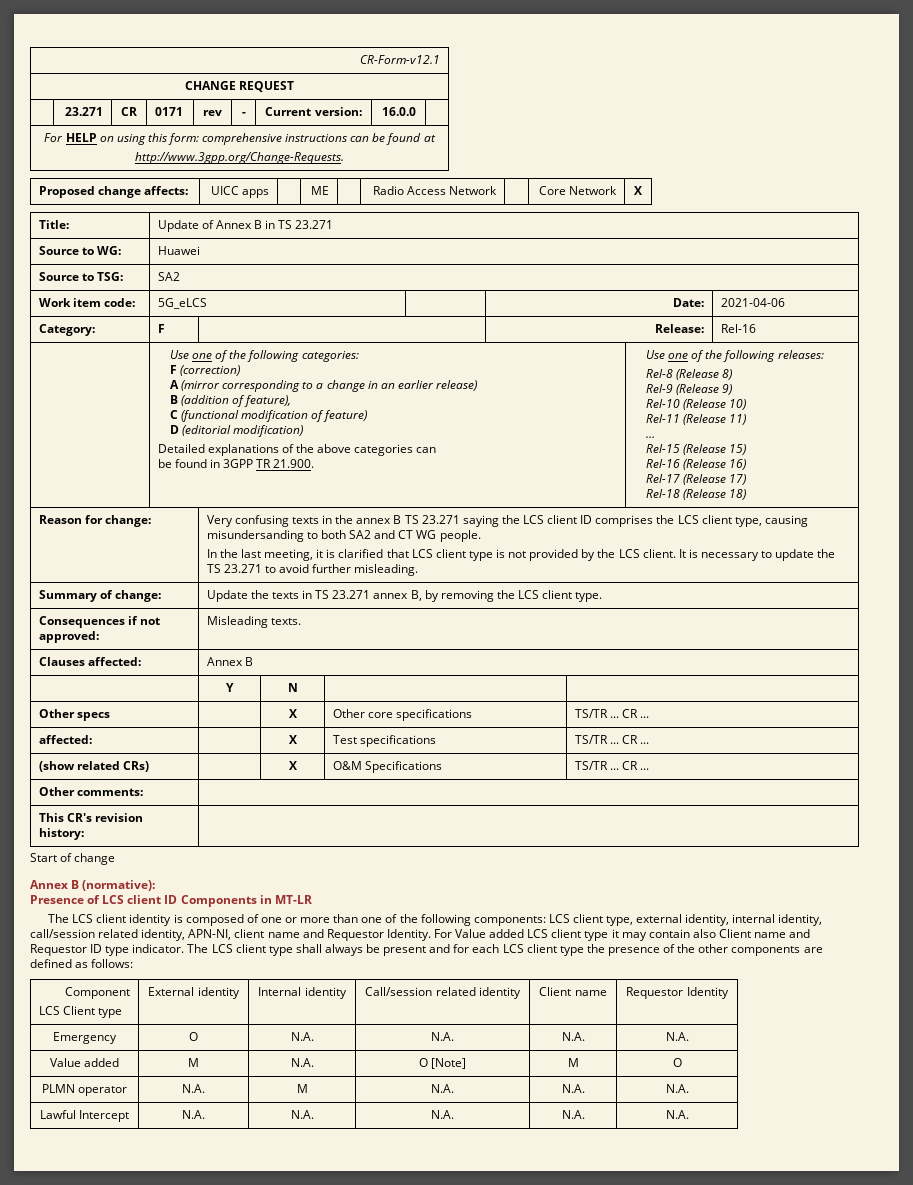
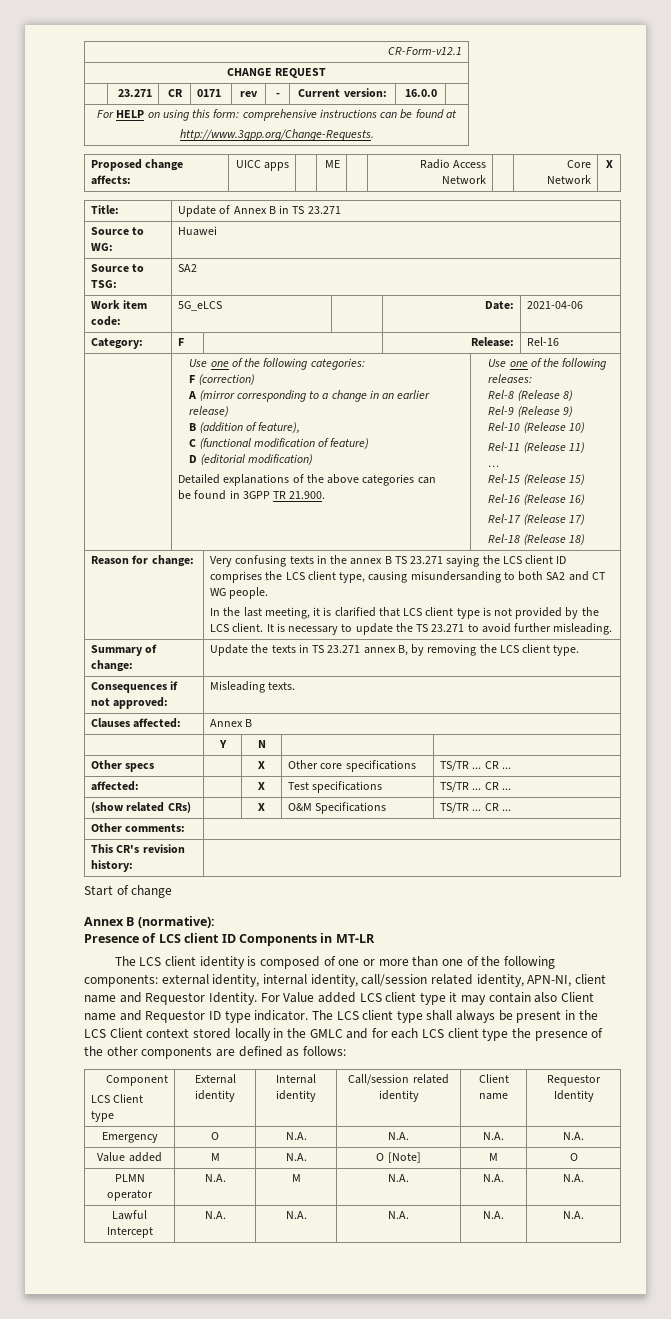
[548,914,634,926] LCS client type, -> (158, 980) none
(427, 951) none -> [565,1010,598,1020] [84,1028,343,1041] in the LCS Client context stored locally in the GMLC

